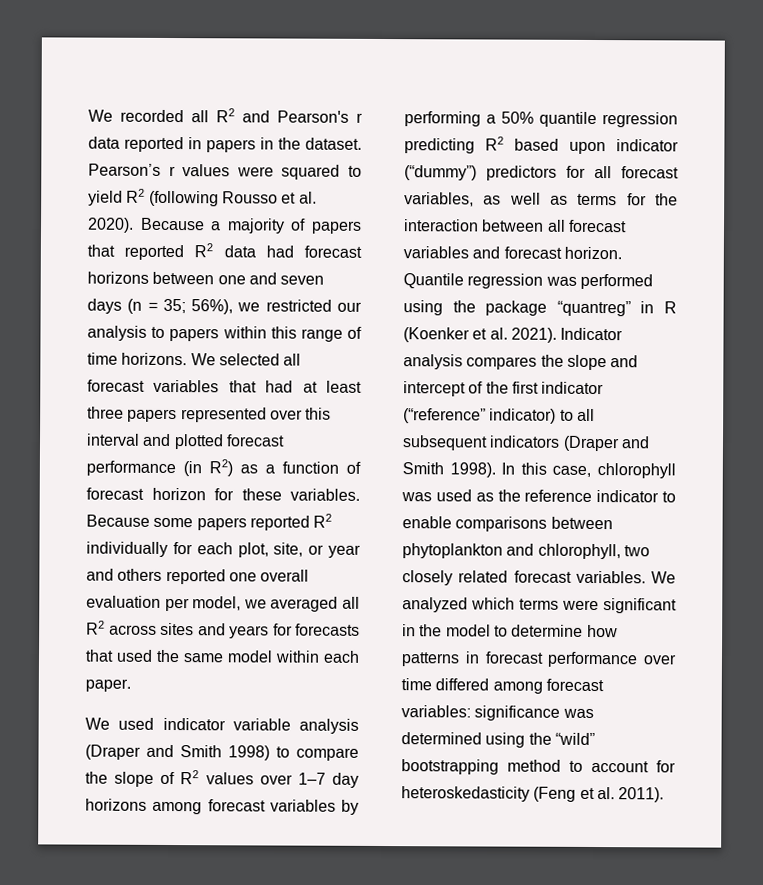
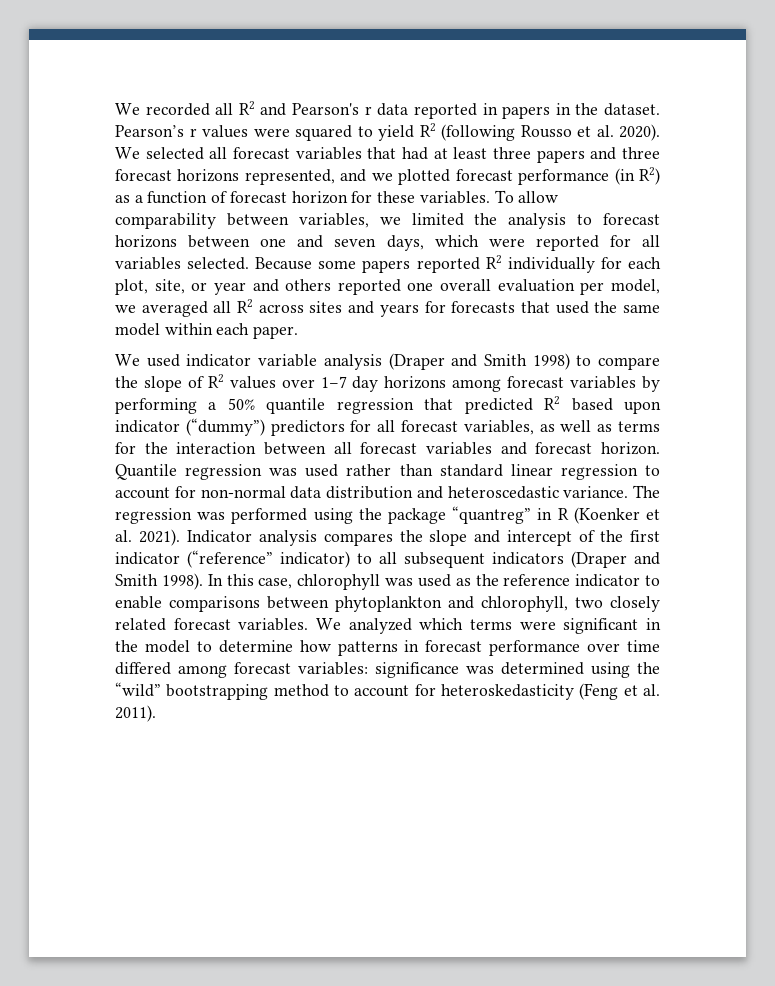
[139,217,362,234] [87,243,362,261] [87,271,325,285] [87,298,362,315] [87,325,362,342] [87,352,188,366] Because a majority of papers that reported R2 data had forecast horizons between one and seven days (n = 35; 56%), we restricted our analysis to papers within this range of time horizons. -> (660, 132) none
[180,407,332,423] [86,433,172,447] represented over this interval and -> [590,147,660,160] [115,169,393,185] and three forecast horizons represented, and we
(360, 494) none -> [494,190,559,203] [115,213,660,229] [115,235,661,251] [115,257,250,270] To allow comparability between variables, we limited the analysis to forecast horizons between one and seven days, which were reported for all variables selected.
[404,138,475,154] predicting -> [424,398,533,414] that predicted
(577, 281) none -> [305,464,660,480] [115,485,660,499] [115,508,226,524] used rather than standard linear regression to account for non-normal data distribution and heteroscedastic variance. The regression was

